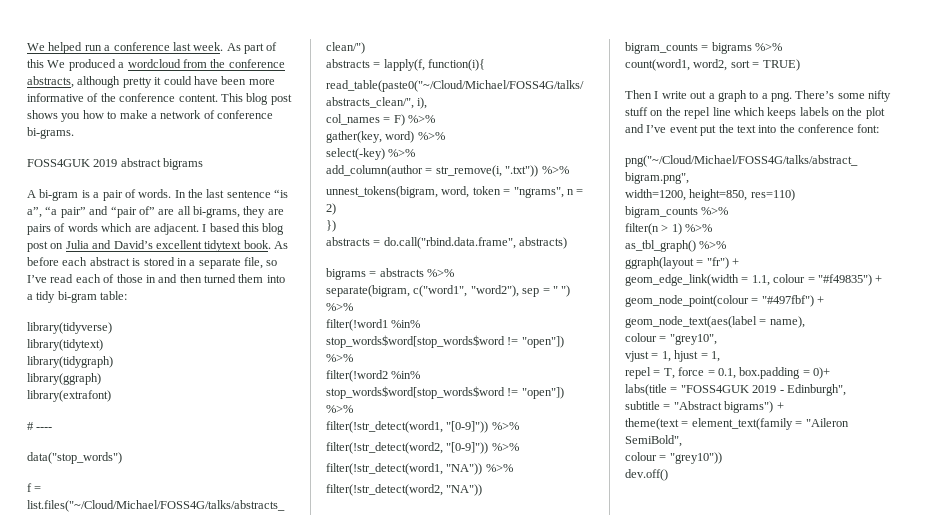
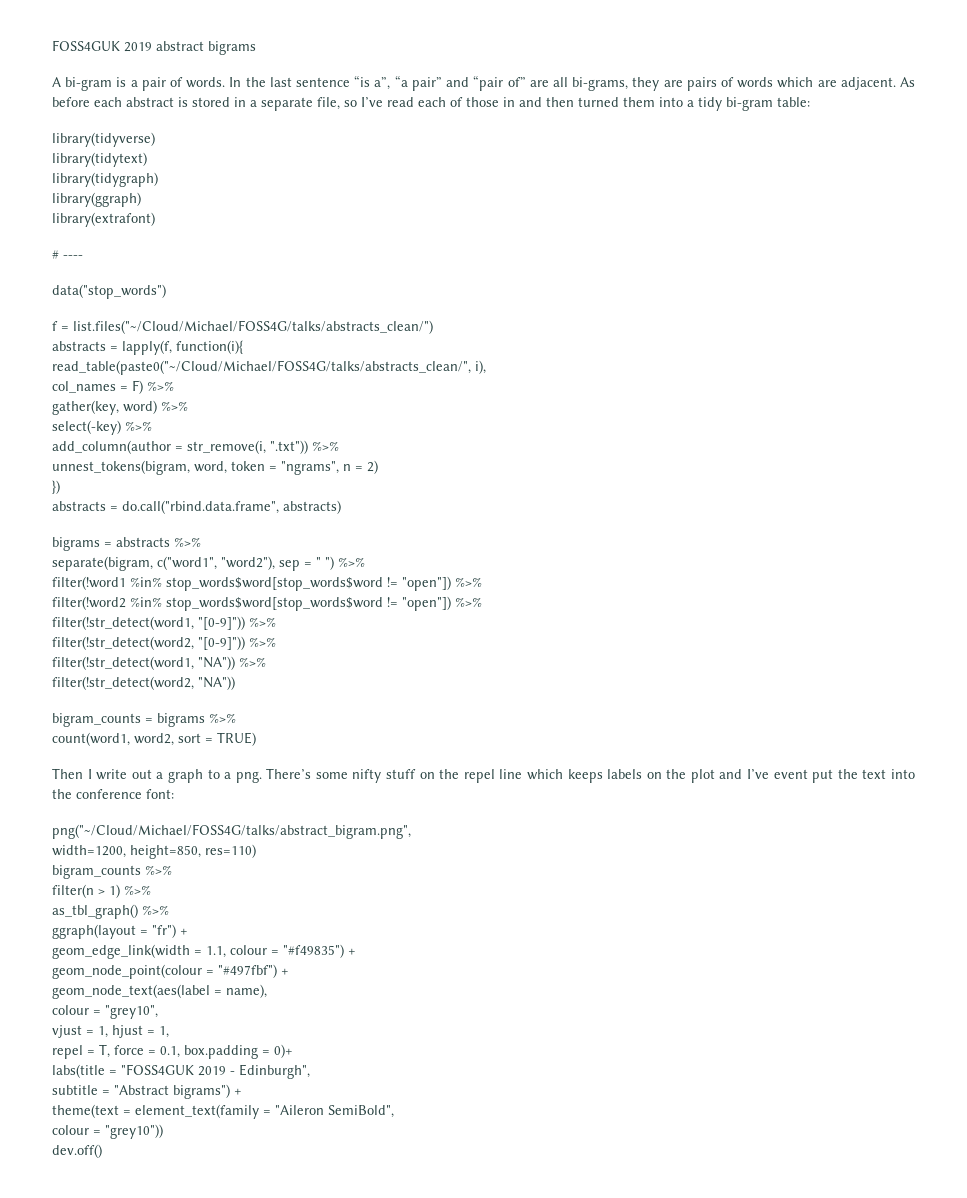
[27,42,278,54] [27,59,285,71] [27,76,275,88] [27,93,292,105] [27,110,273,122] [27,127,74,139] We helped run a conference last week. As part of this We produced a wordcloud from the conference abstracts, although pretty it could have been more informative of the conference content. This blog post shows you how to make a network of conference bi-grams. // -> (52, 45) none
[202,223,285,235] [27,240,271,252] I based this blog post on Julia and David’s excellent tidytext book. -> (896, 83) none

